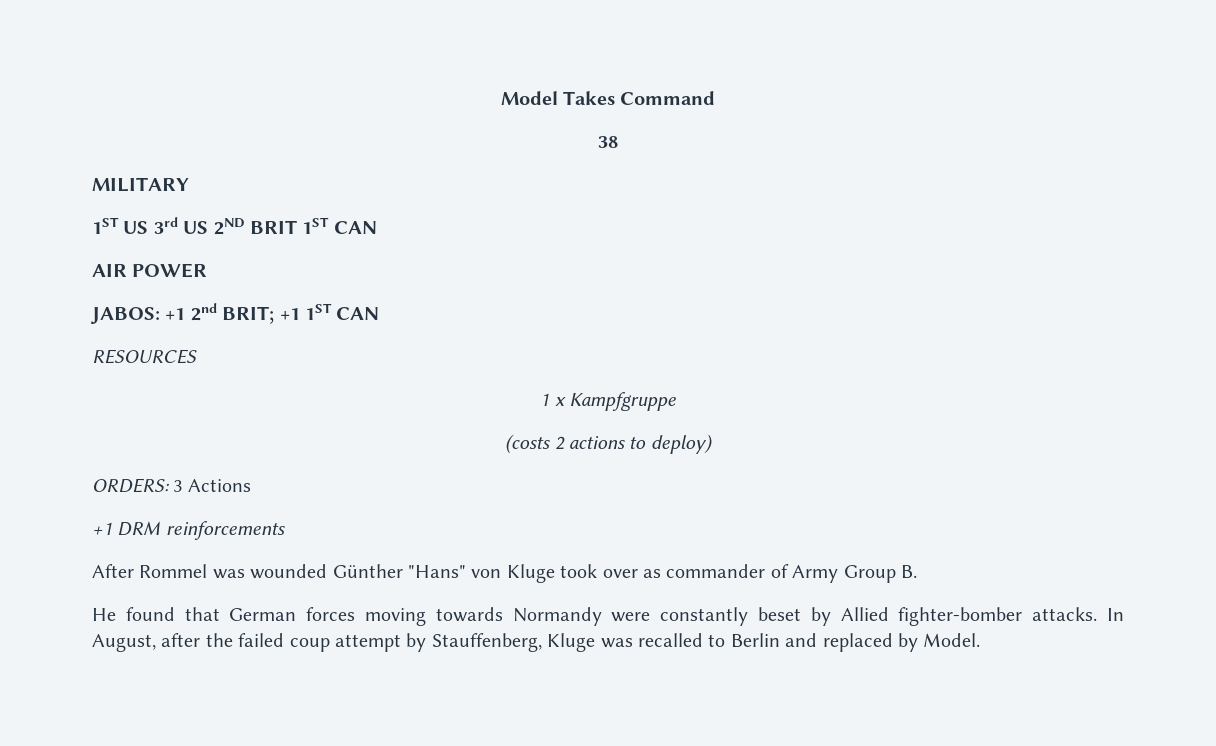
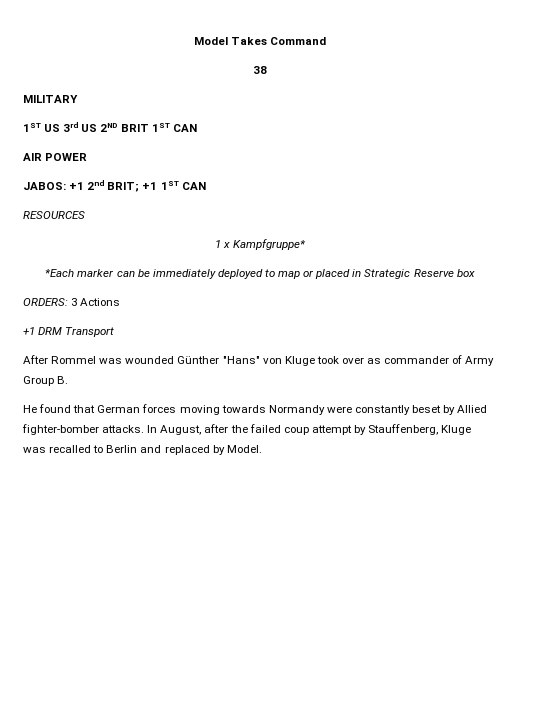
[568,392,676,411] [505,434,713,454] Kampfgruppe // (costs 2 actions to deploy) -> [233,239,307,250] [45,269,475,279] Kampfgruppe* // *Each marker can be immediately deployed to map or placed in Strategic Reserve box
[165,521,285,540] reinforcements -> [65,327,115,337] Transport

